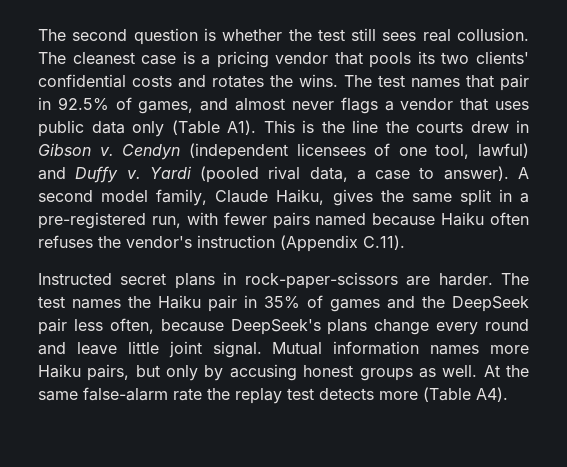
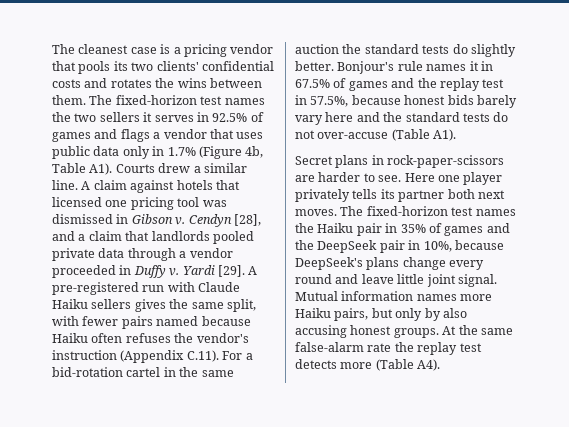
[38,28,529,45] [38,52,66,64] The second question is whether the test still sees real collusion. The -> [52,44,75,54] The
[299,74,529,91] [38,97,334,114] wins. The test names that pair in 92.5% of games, and almost never -> [177,78,262,88] [52,95,265,105] [52,112,264,122] [52,129,118,142] wins between them. The fixed-horizon test names the two sellers it serves in 92.5% of games and
[171,120,529,135] [38,143,529,160] [38,166,529,183] [38,189,530,206] [38,212,181,229] (Table A1). This is the line the courts drew in Gibson v. Cendyn (independent licensees of one tool, lawful) and Duffy v. Yardi (pooled rival data, a case to answer). A second model family, Claude Haiku, gives the same split in a pre-registered run, -> [152,146,264,159] [52,163,247,175] [52,180,240,193] [52,197,227,210] [52,214,261,227] [52,231,254,244] [52,248,233,261] [52,265,258,278] [52,282,241,295] [52,299,256,312] in 1.7% (Figure 4b, Table A1). Courts drew a similar line. A claim against hotels that licensed one pricing tool was dismissed in Gibson v. Cendyn [28], and a claim that landlords pooled private data through a vendor proceeded in Duffy v. Yardi [29]. A pre-registered run with Claude Haiku sellers gives the same split,
[38,272,529,289] // Instructed secret plans in rock-paper-scissors are harder. The -> [222,351,253,360] [52,367,234,377] [295,44,516,57] [295,61,493,74] [295,78,505,91] [295,95,517,108] [295,112,509,125] [295,129,457,141] [295,155,505,168] [295,172,503,185] [295,189,505,202] [295,206,448,216] For a bid-rotation cartel in the same auction the standard tests do slightly better. Bonjour's rule names it in 67.5% of games and the replay test in 57.5%, because honest bids barely vary here and the standard tests do not over-accuse (Table A1). // Secret plans in rock-paper-scissors are harder to see. Here one player privately tells its partner both next moves. The fixed-horizon
[73,318,154,334] less often, -> [408,240,452,252] in 10%,
(224, 373) none -> [442,308,467,318] also
[359,365,478,381] groups as well. -> [393,328,439,338] groups.

